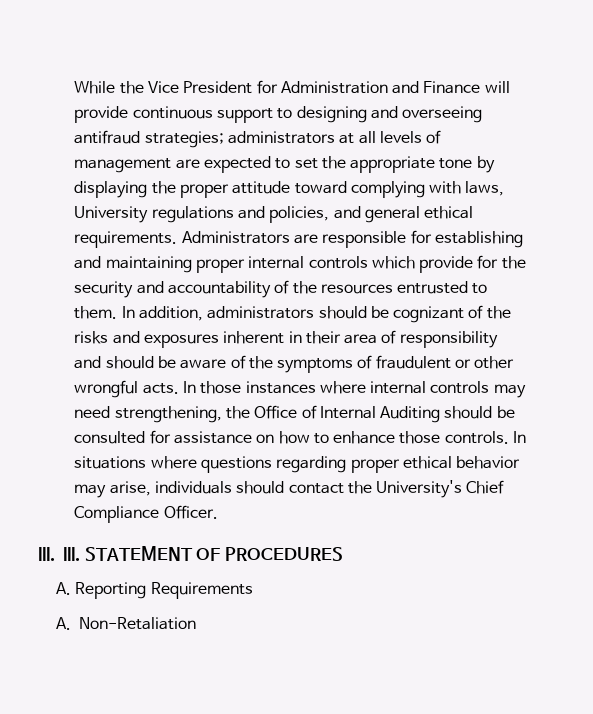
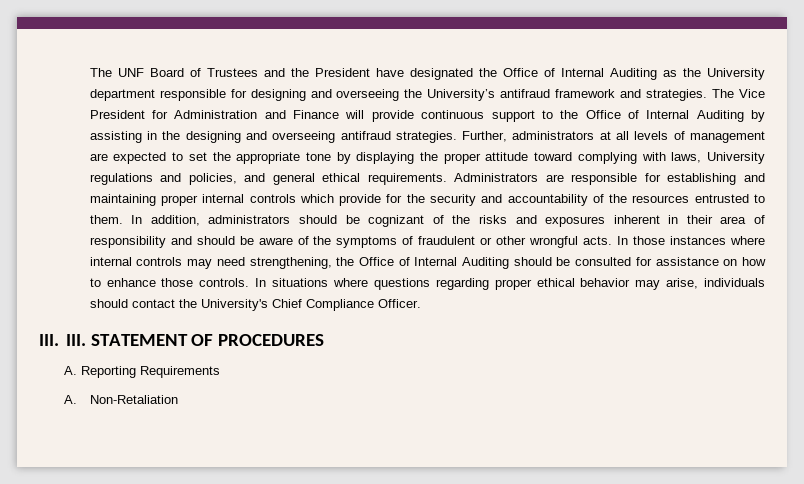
[74,81,144,94] While the -> [89,68,766,80] [89,89,735,101] The UNF Board of Trustees and the President have designated the Office of Internal Auditing as the University department responsible for designing and overseeing the University’s antifraud framework and strategies. The
(293, 113) none -> [560,110,765,122] [89,131,181,143] the Office of Internal Auditing by assisting in the
[144,131,224,148] strategies; -> [395,131,508,143] strategies. Further,

